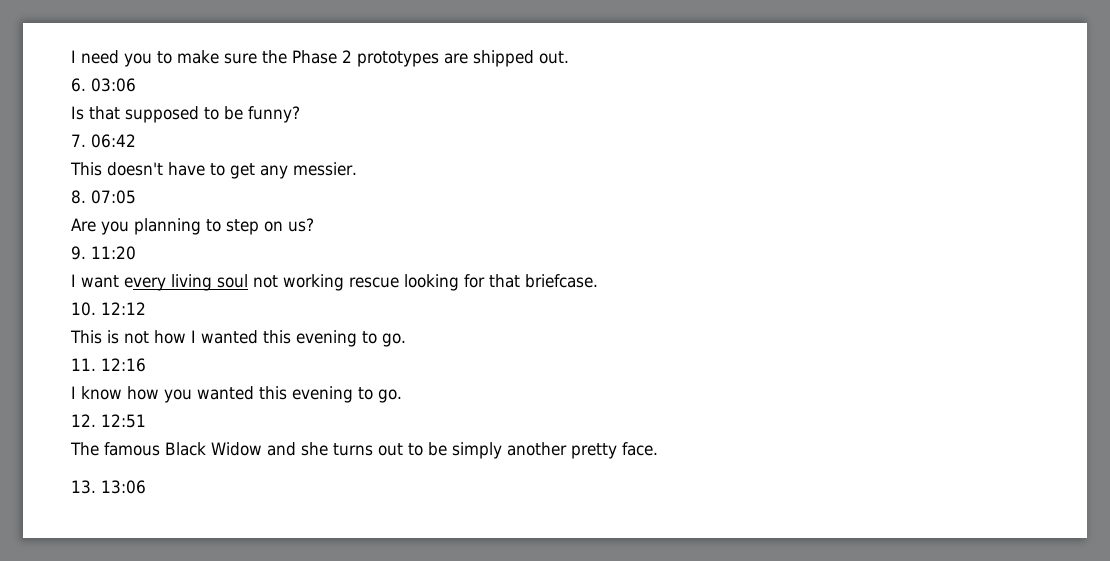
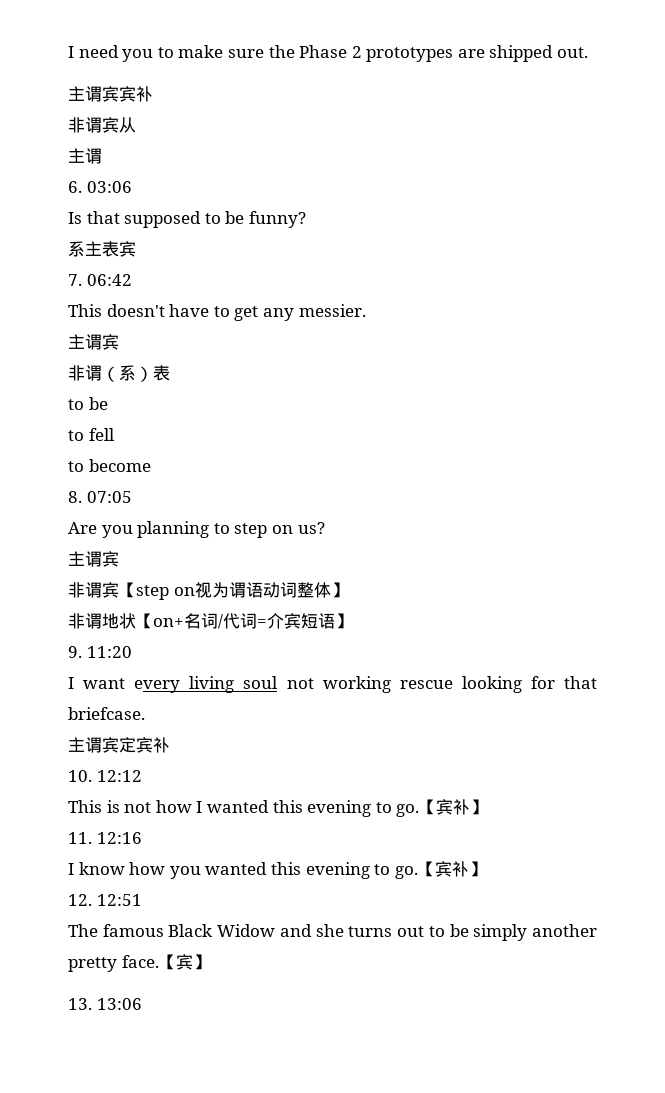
(569, 57) none -> [68,86,153,102] [68,117,136,133] [68,148,102,164] // 主谓宾宾补 // 非谓宾从 // 主谓
(300, 114) none -> [68,241,136,257] // 系主表宾
(357, 169) none -> [68,334,119,350] [68,365,170,382] [68,397,108,410] [68,428,115,441] [68,459,151,472] // 主谓宾 // 非谓（系）表 // to be // to fell // to become
(314, 225) none -> [68,551,119,567] [68,582,348,600] [68,613,352,629] // 主谓宾 // 非谓宾【step on视为谓语动词整体】 // 非谓地状【on+名词/代词=介宾短语】
(598, 281) none -> [68,737,170,753] // 主谓宾定宾补
(406, 340) none -> [419,799,488,815] 【宾补】
(402, 396) none -> [417,861,486,877] 【宾补】
(658, 449) none -> [158,954,210,970] 【宾】

